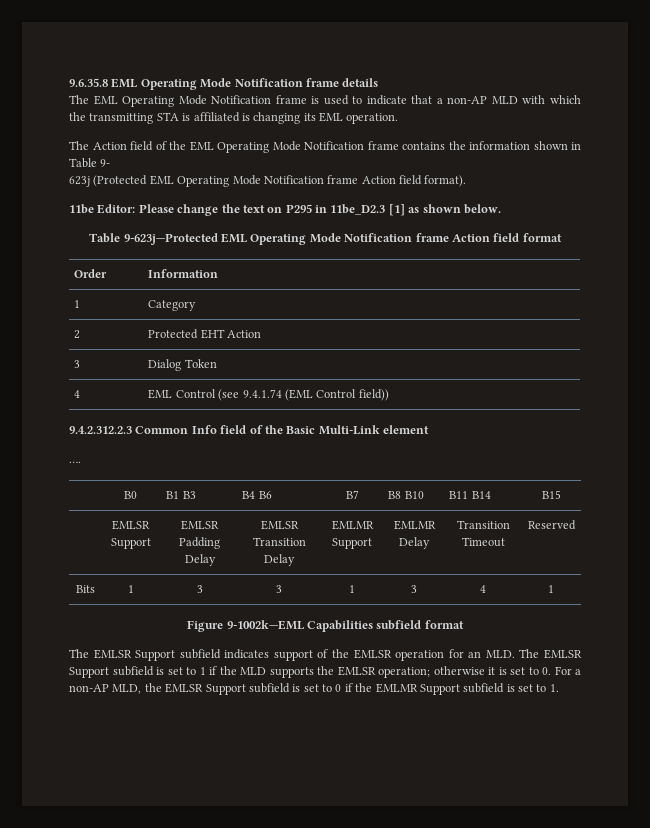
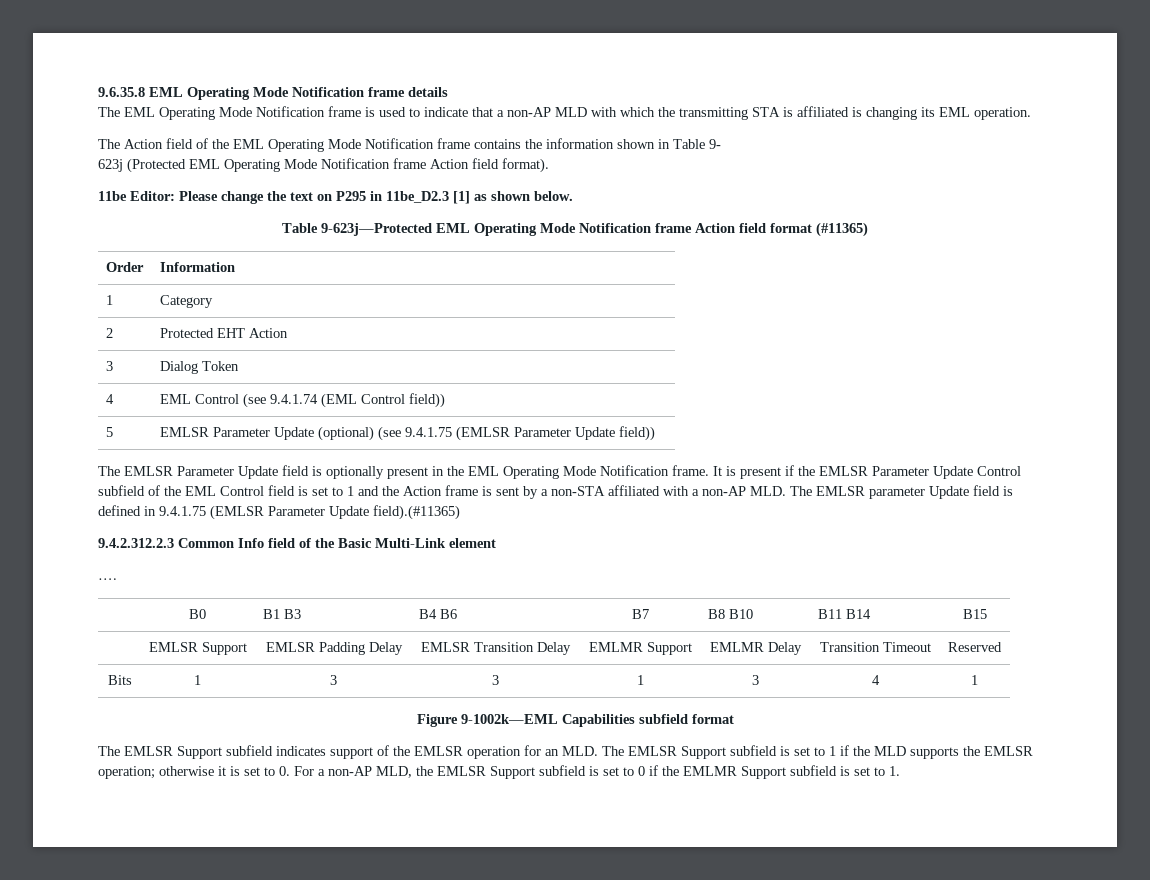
(562, 237) none -> [816,222,868,237] (#11365)
(389, 395) none -> [106,427,114,437] [160,426,656,441] [98,465,1021,479] [98,485,1013,499] [98,505,460,520] // 5 | EMLSR Parameter Update (optional) (see 9.4.1.75 (EMLSR Parameter Update field)) // The EMLSR Parameter Update field is optionally present in the EML Operating Mode Notification frame. It is present if the EMLSR Parameter Update Control subfield of the EML Control field is set to 1 and the Action frame is sent by a non-STA affiliated with a non-AP MLD. The EMLSR parameter Update field is defined in 9.4.1.75 (EMLSR Parameter Update field).(#11365)

